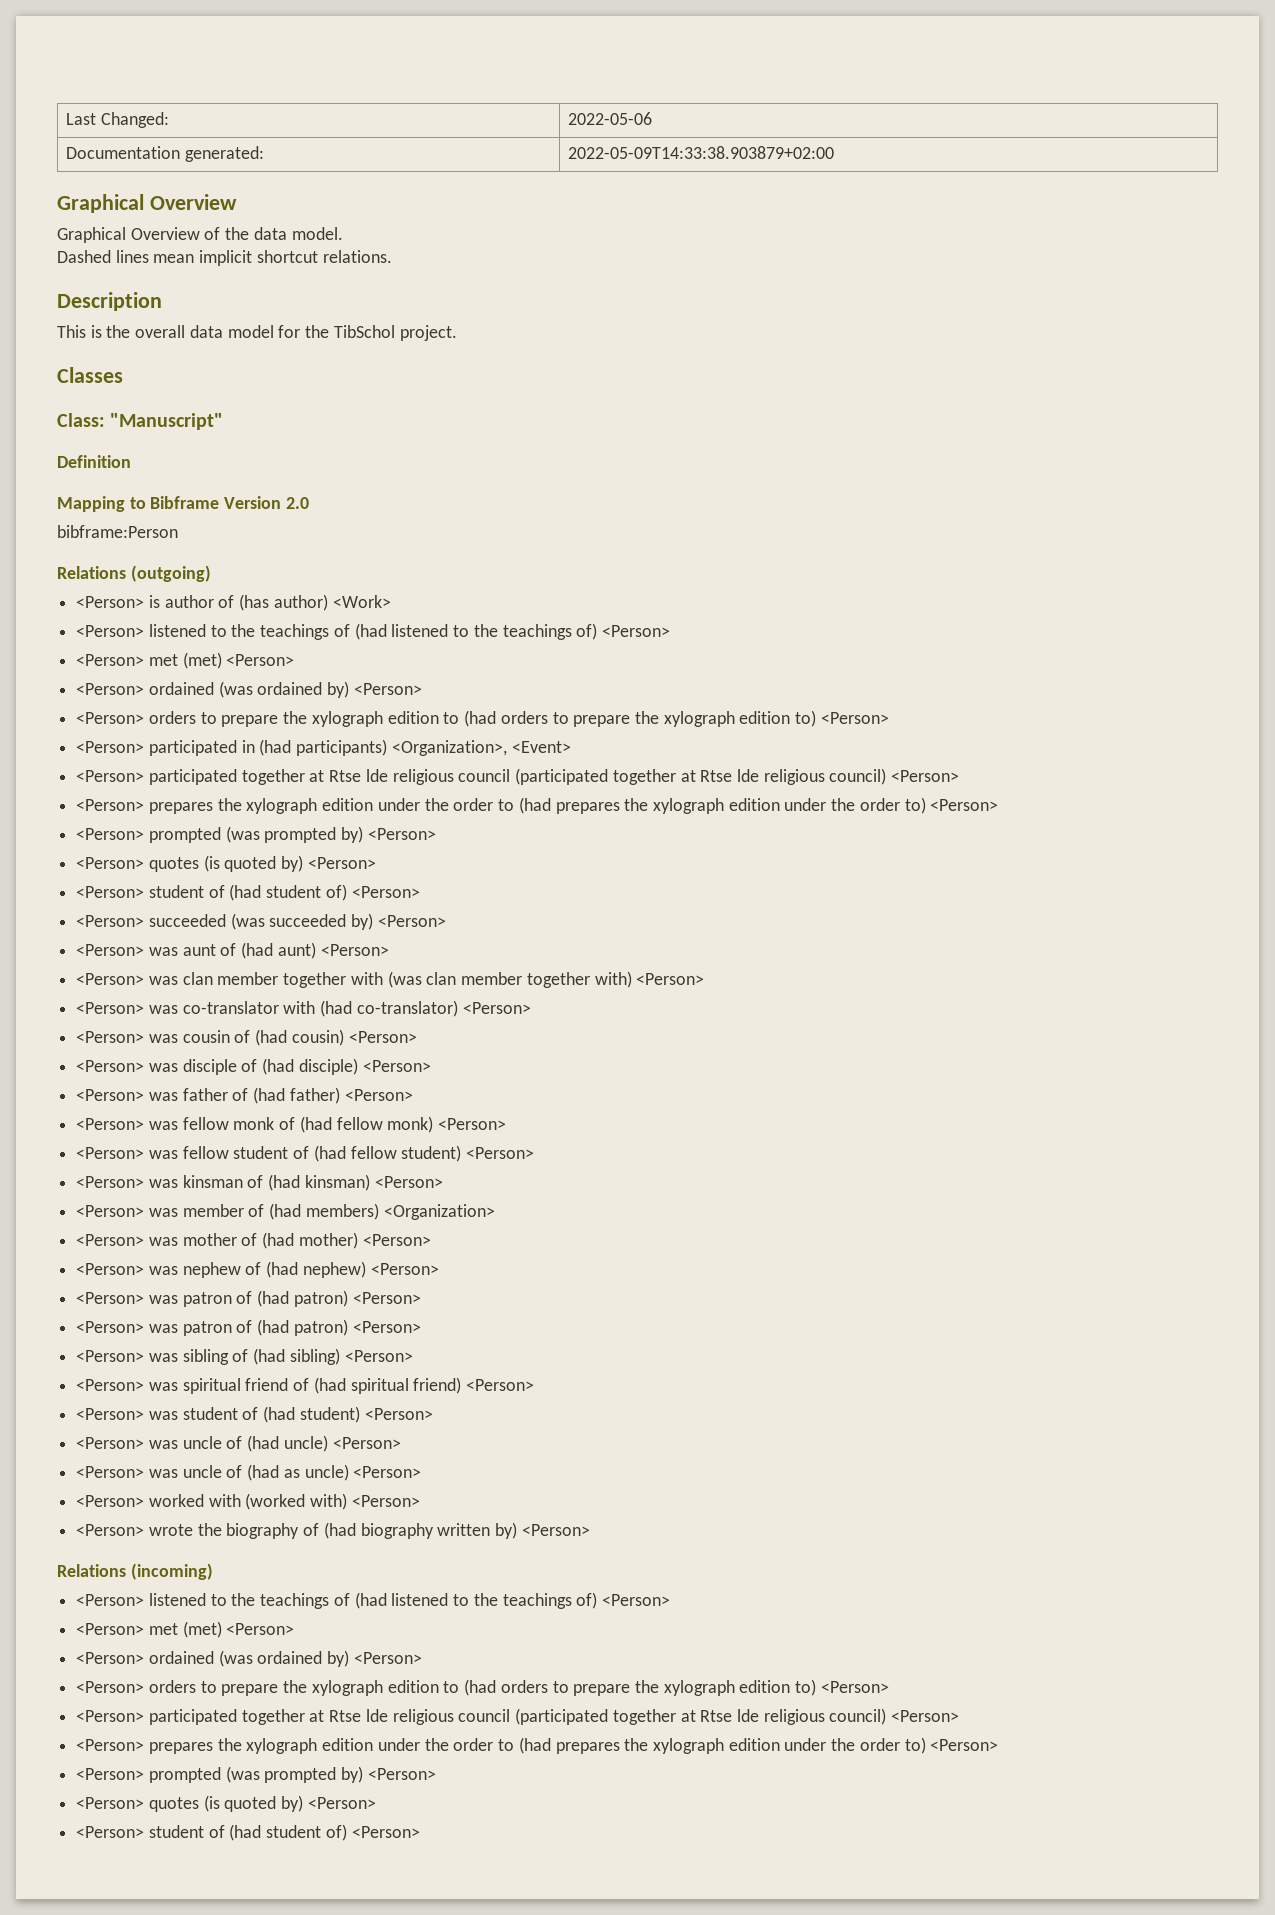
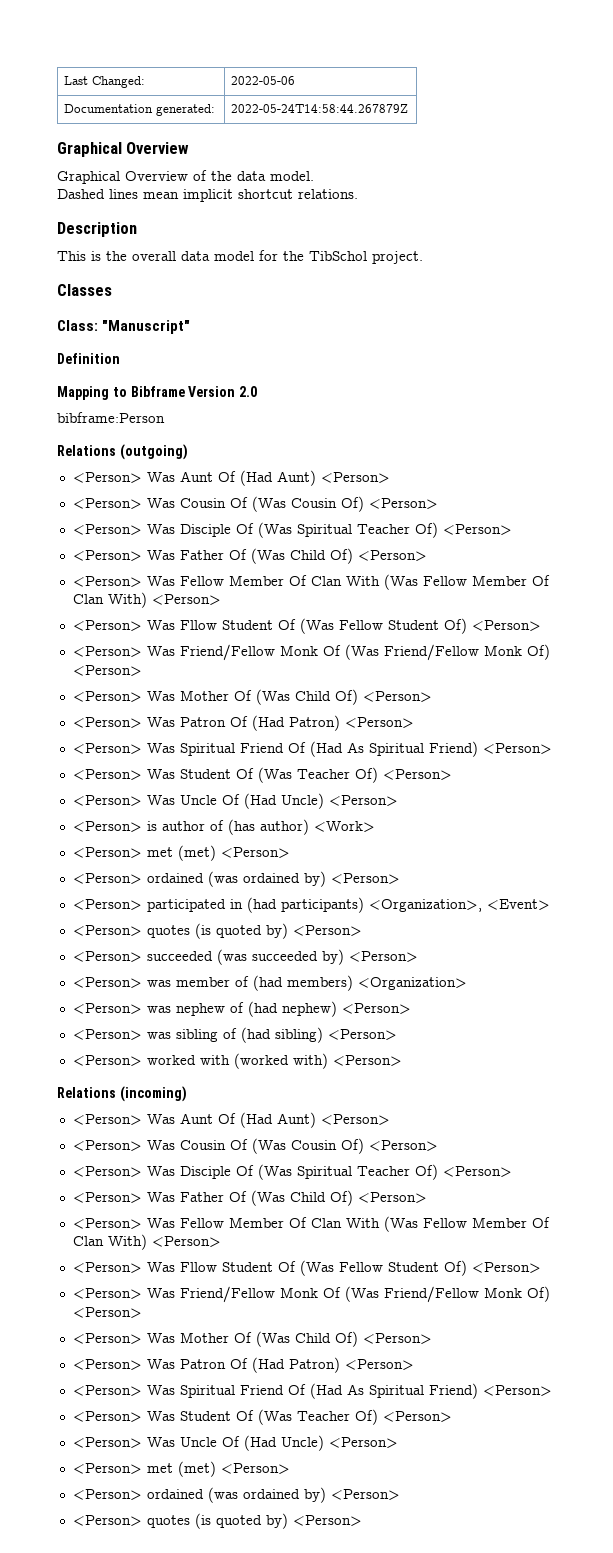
[567,146,834,159] 2022-05-09T14:33:38.903879+02:00 -> [231,104,409,113] 2022-05-24T14:58:44.267879Z
(211, 573) none -> [72,470,390,486] [72,496,438,512] [72,522,512,538] [72,548,427,564] [72,574,550,590] [72,592,221,608] [72,618,541,634] [72,644,550,661] [72,665,142,676] [72,689,432,705] [72,715,414,731] [72,741,552,757] [72,767,452,783] [72,793,398,809] // <Person> Was Aunt Of (Had Aunt) <Person> // <Person> Was Cousin Of (Was Cousin Of) <Person> // <Person> Was Disciple Of (Was Spiritual Teacher Of) <Person> // <Person> Was Father Of (Was Child Of) <Person> // <Person> Was Fellow Member Of Clan With (Was Fellow Member Of Clan With) <Person> // <Person> Was Fllow Student Of (Was Fellow Student Of) <Person> // <Person> Was Friend/Fellow Monk Of (Was Friend/Fellow Monk Of) <Person> // <Person> Was Mother Of (Was Child Of) <Person> // <Person> Was Patron Of (Had Patron) <Person> // <Person> Was Spiritual Friend Of (Had As Spiritual Friend) <Person> // <Person> Was Student Of (Was Teacher Of) <Person> // <Person> Was Uncle Of (Had Uncle) <Person>
[148,623,598,640] listened to the teachings of (had listened to the teachings of) -> [146,845,290,861] [72,871,400,887] [72,897,550,913] [72,923,362,939] [72,949,418,965] [72,975,467,991] [72,1001,411,1017] [72,1027,397,1043] [72,1053,402,1069] [57,1086,187,1102] [72,1112,390,1128] [72,1138,438,1154] [72,1164,512,1180] [72,1190,427,1206] [72,1216,550,1232] [72,1234,221,1250] [72,1260,541,1276] [72,1286,550,1303] [72,1307,142,1318] [72,1331,432,1347] [72,1357,414,1373] [72,1383,552,1399] [72,1409,452,1425] [72,1435,324,1451] met (met) <Person> // <Person> ordained (was ordained by) <Person> // <Person> participated in (had participants) <Organization>, <Event> // <Person> quotes (is quoted by) <Person> // <Person> succeeded (was succeeded by) <Person> // <Person> was member of (had members) <Organization> // <Person> was nephew of (had nephew) <Person> // <Person> was sibling of (had sibling) <Person> // <Person> worked with (worked with) <Person> // Relations (incoming) // <Person> Was Aunt Of (Had Aunt) <Person> // <Person> Was Cousin Of (Was Cousin Of) <Person> // <Person> Was Disciple Of (Was Spiritual Teacher Of) <Person> // <Person> Was Father Of (Was Child Of) <Person> // <Person> Was Fellow Member Of Clan With (Was Fellow Member Of Clan With) <Person> // <Person> Was Fllow Student Of (Was Fellow Student Of) <Person> // <Person> Was Friend/Fellow Monk Of (Was Friend/Fellow Monk Of) <Person> // <Person> Was Mother Of (Was Child Of) <Person> // <Person> Was Patron Of (Had Patron) <Person> // <Person> Was Spiritual Friend Of (Had As Spiritual Friend) <Person> // <Person> Was Student Of (Was Teacher Of) <Person> // <Person> Was Uncle Of (Had Uncle)
[76,710,889,727] [76,739,571,756] [76,768,960,785] [76,797,999,814] [76,826,436,843] [76,855,376,872] [76,884,420,901] [76,913,446,930] [76,942,389,959] [76,971,705,988] [76,1000,531,1017] [76,1029,417,1046] [76,1058,431,1075] [76,1087,413,1104] [76,1116,507,1133] [76,1145,535,1162] [76,1174,443,1191] [76,1203,495,1220] [76,1232,431,1249] [76,1261,439,1278] [76,1290,421,1307] [76,1319,421,1336] [76,1348,413,1365] [76,1377,535,1394] [76,1406,433,1423] [76,1435,401,1452] [76,1464,422,1481] [76,1493,420,1510] [76,1522,590,1539] [57,1563,213,1580] [76,1592,670,1609] [76,1621,295,1638] [76,1650,422,1667] [76,1679,889,1696] [76,1708,960,1725] [76,1737,999,1754] [76,1766,436,1783] [76,1795,376,1812] [76,1824,420,1841] // <Person> orders to prepare the xylograph edition to (had orders to prepare the xylograph edition to) <Person> // <Person> participated in (had participants) <Organization>, <Event> // <Person> participated together at Rtse lde religious council (participated together at Rtse lde religious council) <Person> // <Person> prepares the xylograph edition under the order to (had prepares the xylograph edition under the order to) <Person> // <Person> prompted (was prompted by) <Person> // <Person> quotes (is quoted by) <Person> // <Person> student of (had student of) <Person> // <Person> succeeded (was succeeded by) <Person> // <Person> was aunt of (had aunt) <Person> // <Person> was clan member together with (was clan member together with) <Person> // <Person> was co-translator with (had co-translator) <Person> // <Person> was cousin of (had cousin) <Person> // <Person> was disciple of (had disciple) <Person> // <Person> was father of (had father) <Person> // <Person> was fellow monk of (had fellow monk) <Person> // <Person> was fellow student of (had fellow student) <Person> // <Person> was kinsman of (had kinsman) <Person> // <Person> was member of (had members) <Organization> // <Person> was mother of (had mother) <Person> // <Person> was nephew of (had nephew) <Person> // <Person> was patron of (had patron) <Person> // <Person> was patron of (had patron) <Person> // <Person> was sibling of (had sibling) <Person> // <Person> was spiritual friend of (had spiritual friend) <Person> // <Person> was student of (had student) <Person> // <Person> was uncle of (had uncle) <Person> // <Person> was uncle of (had as uncle) <Person> // <Person> worked with (worked with) <Person> // <Person> wrote the biography of (had biography written by) <Person> // Relations (incoming) // <Person> listened to the teachings of (had listened to the teachings of) <Person> // <Person> met (met) <Person> // <Person> ordained (was ordained by) <Person> // <Person> orders to prepare the xylograph edition to (had orders to prepare the xylograph edition to) <Person> // <Person> participated together at Rtse lde religious council (participated together at Rtse lde religious council) <Person> // <Person> prepares the xylograph edition under the order to (had prepares the xylograph edition under the order to) <Person> // <Person> prompted (was prompted by) <Person> // <Person> quotes (is quoted by) <Person> // <Person> student of (had student of) <Person> -> [72,1513,362,1529] // <Person> quotes (is quoted by) <Person>

